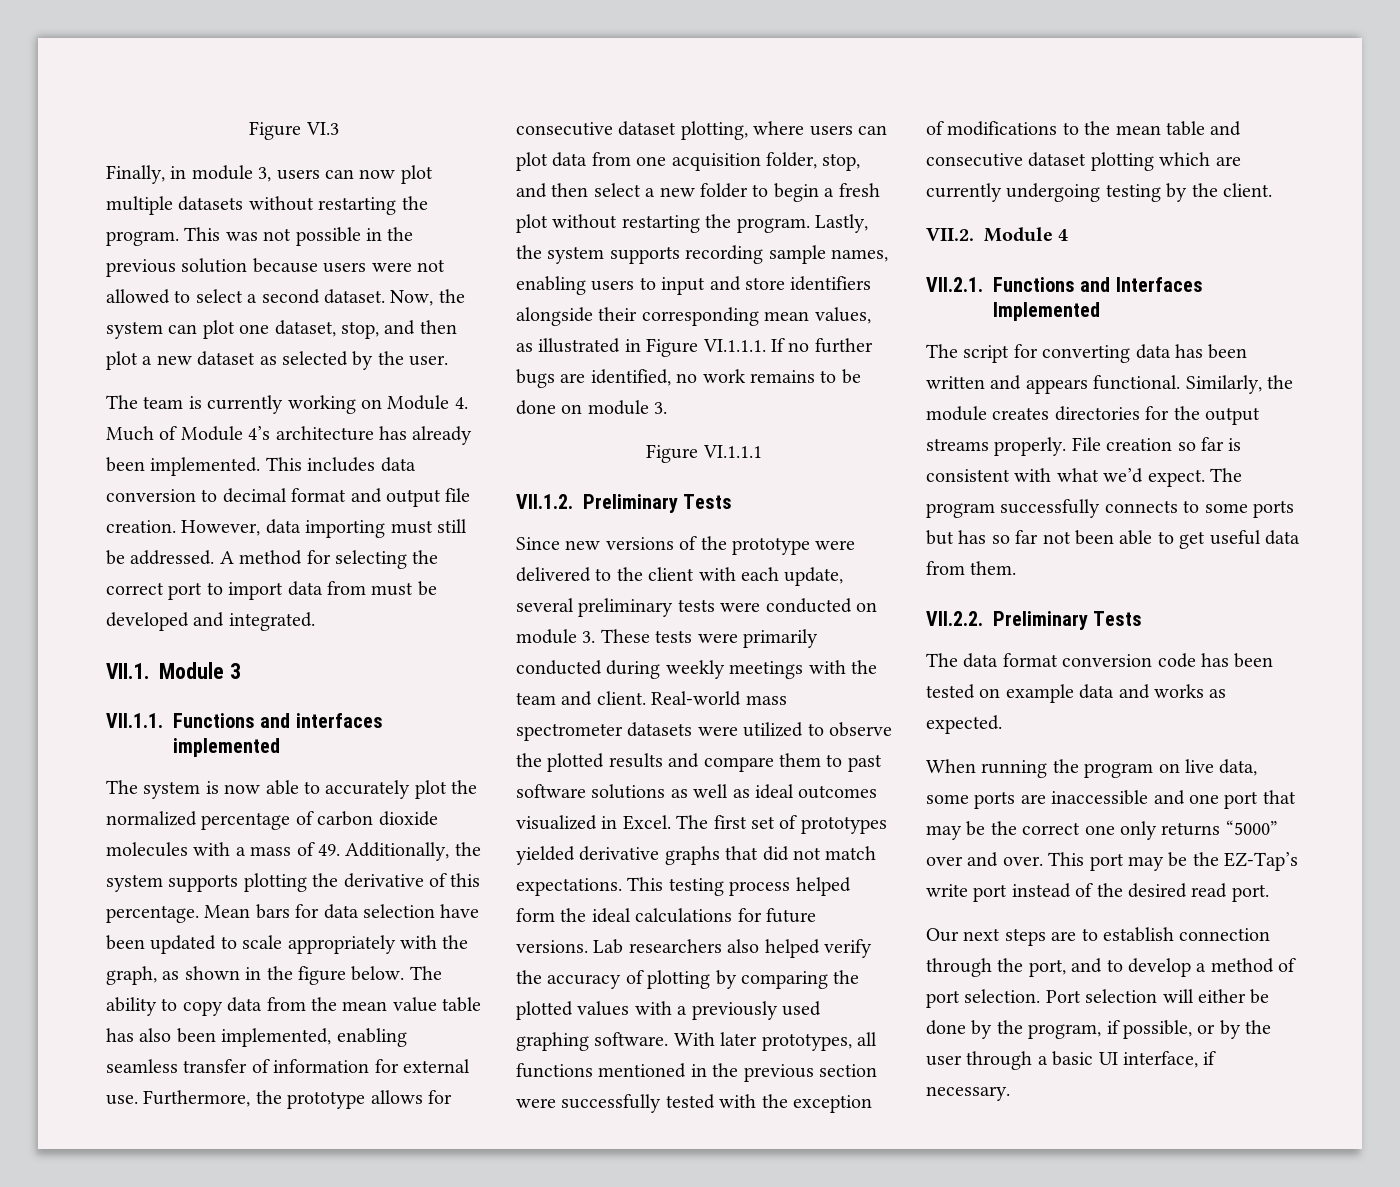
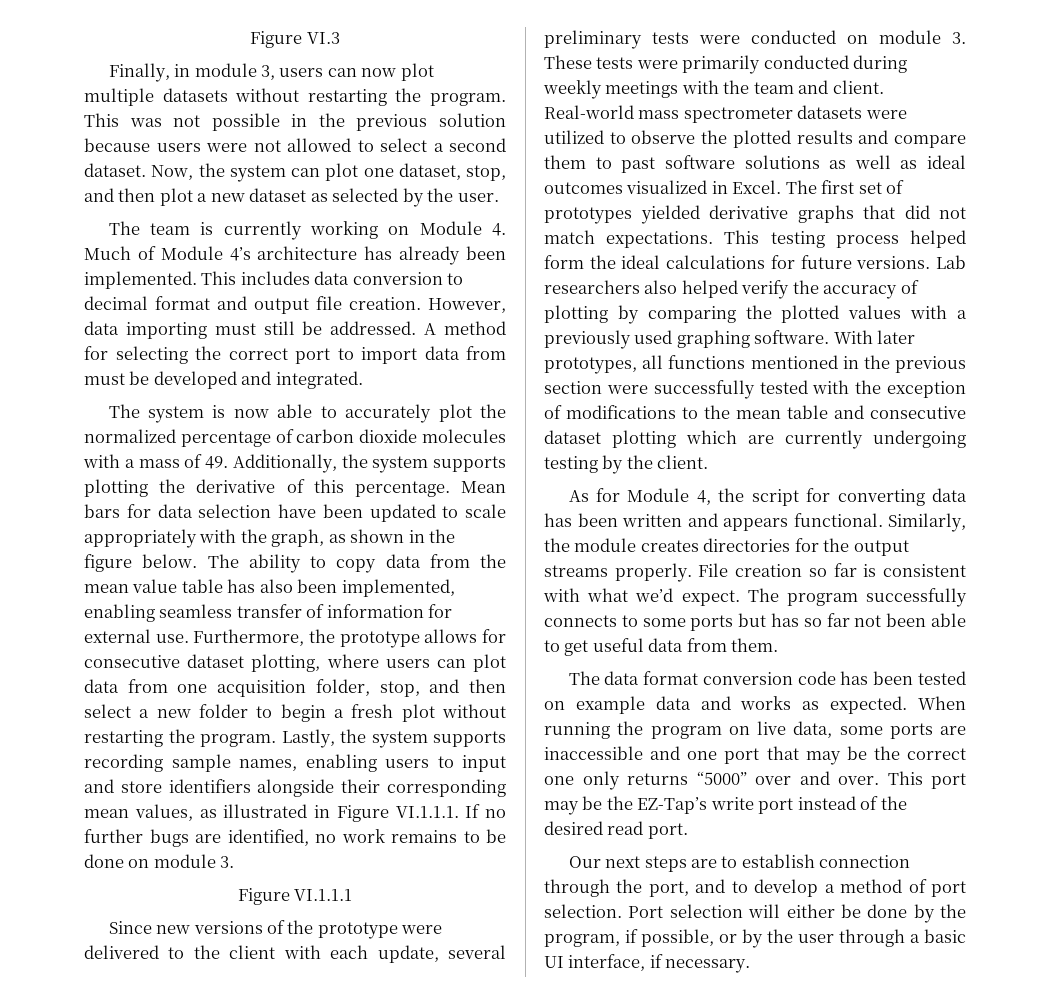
[106,662,241,679] [106,713,383,728] [173,738,280,757] // VII.1. Module 3 // VII.1.1. Functions and interfaces implemented -> (363, 380) none
[516,494,733,513] // VII.1.2. Preliminary Tests -> (353, 895) none
[926,227,1069,242] [926,277,1203,292] [993,302,1100,321] [926,344,958,358] VII.2. Module 4 // VII.2.1. Functions and Interfaces Implemented // The -> [568,488,745,505] As for Module 4, the
[926,611,1143,630] // VII.2.2. Preliminary Tests -> (779, 645) none
(1002, 724) // -> (908, 705) none

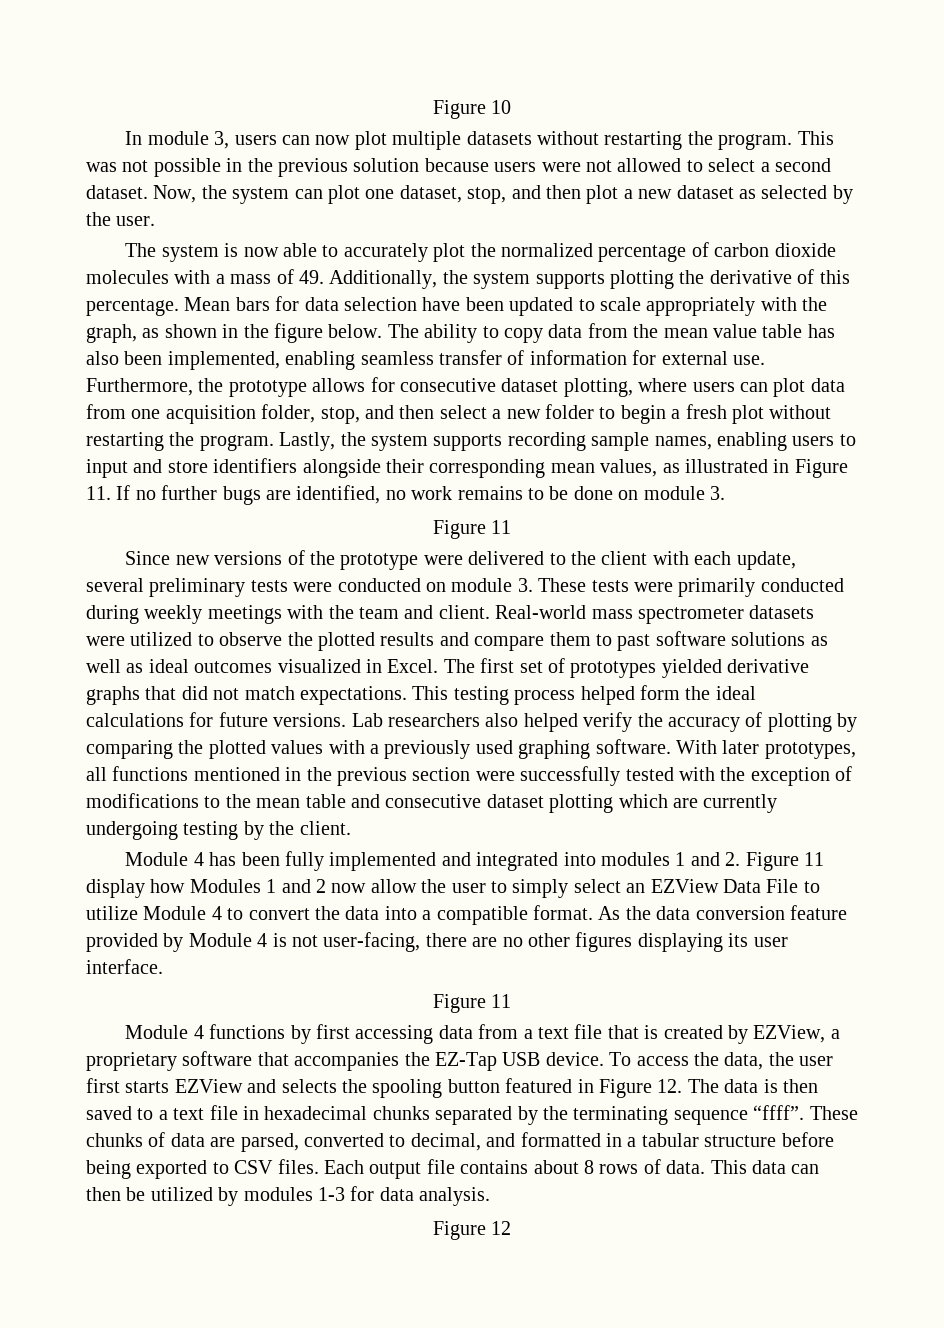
[250,31,340,48] [108,63,191,82] Figure VI.3 // Finally, in -> [432,100,512,119] [125,131,143,145] Figure 10 // In
[108,221,506,240] [84,246,506,265] [84,271,464,289] [84,296,506,314] [84,321,506,339] [84,346,506,364] [84,371,363,389] // The team is currently working on Module 4. Much of Module 4’s architecture has already been implemented. This includes data conversion to decimal format and output file creation. However, data importing must still be addressed. A method for selecting the correct port to import data from must be developed and integrated. -> (156, 221) none
[395,806,459,818] VI.1.1.1. -> [86,486,111,500] 11.
[294,889,353,901] VI.1.1.1 -> [491,520,512,534] 11
[568,488,967,506] [544,513,966,532] [544,538,909,556] [544,563,966,582] [543,588,967,607] [544,613,967,631] [544,638,779,656] [568,671,966,685] [544,696,966,714] [544,721,966,739] [544,746,966,765] [544,771,966,790] [544,796,907,815] [544,821,688,839] [568,854,911,872] [544,879,967,897] [544,904,966,923] [544,929,966,948] [544,954,751,973] As for Module 4, the script for converting data has been written and appears functional. Similarly, the module creates directories for the output streams properly. File creation so far is consistent with what we’d expect. The program successfully connects to some ports but has so far not been able to get useful data from them. // The data format conversion code has been tested on example data and works as expected. When running the program on live data, some ports are inaccessible and one port that may be the correct one only returns “5000” over and over. This port may be the EZ-Tap’s write port instead of the desired read port. // Our next steps are to establish connection through the port, and to develop a method of port selection. Port selection will either be done by the program, if possible, or by the user through a basic UI interface, if necessary. -> [125,851,824,871] [86,879,820,898] [86,905,847,925] [86,932,788,952] [86,959,163,974] [432,994,512,1013] [125,1024,840,1044] [86,1051,834,1071] [86,1078,818,1098] [86,1105,858,1125] [86,1132,834,1152] [86,1159,820,1179] [86,1186,491,1206] [432,1221,512,1240] Module 4 has been fully implemented and integrated into modules 1 and 2. Figure 11 display how Modules 1 and 2 now allow the user to simply select an EZView Data File to utilize Module 4 to convert the data into a compatible format. As the data conversion feature provided by Module 4 is not user-facing, there are no other figures displaying its user interface. // Figure 11 // Module 4 functions by first accessing data from a text file that is created by EZView, a proprietary software that accompanies the EZ-Tap USB device. To access the data, the user first starts EZView and selects the spooling button featured in Figure 12. The data is then saved to a text file in hexadecimal chunks separated by the terminating sequence “ffff”. These chunks of data are parsed, converted to decimal, and formatted in a tabular structure before being exported to CSV files. Each output file contains about 8 rows of data. This data can then be utilized by modules 1-3 for data analysis. // Figure 12

